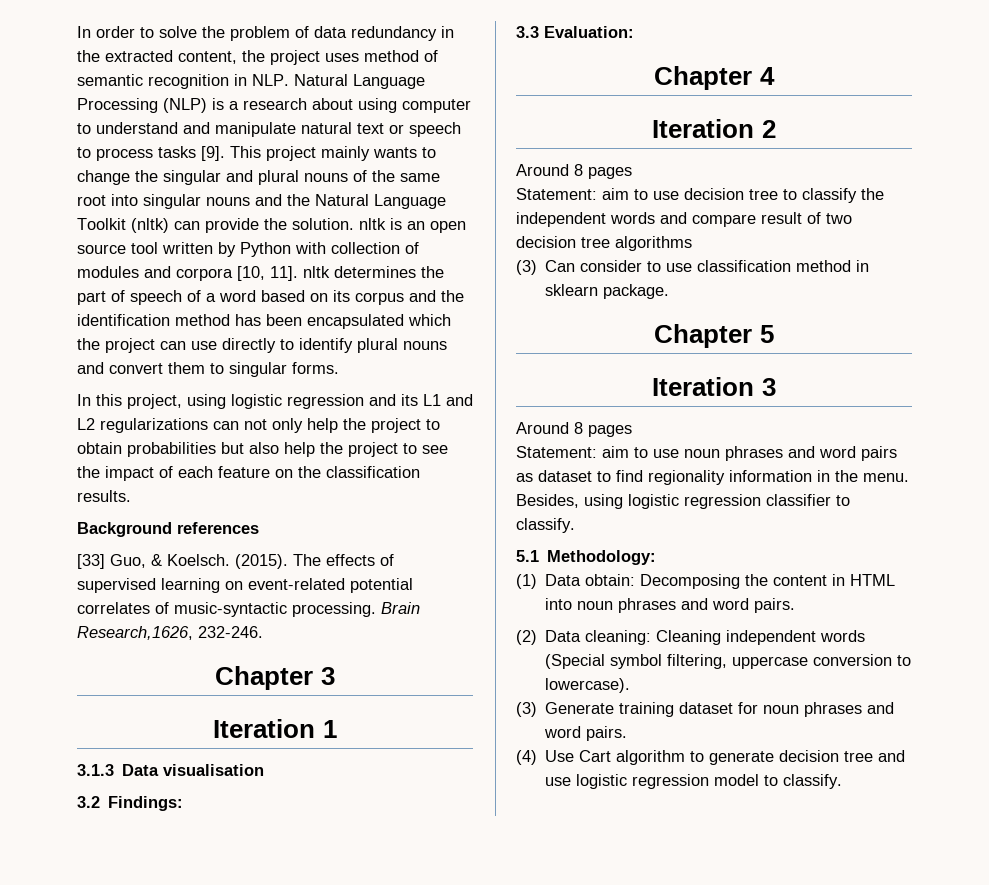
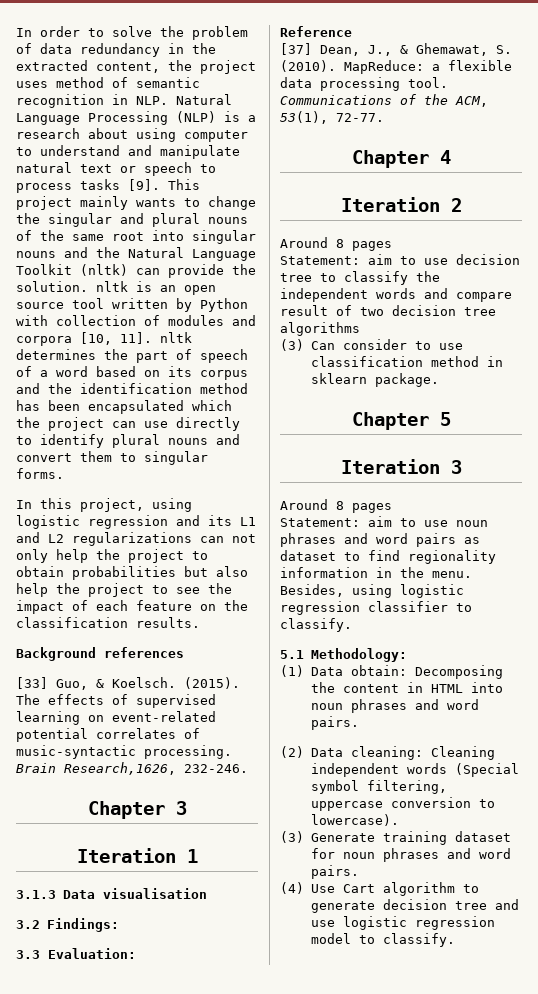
(634, 32) none -> [280,26,352,37] [280,43,512,56] [280,60,512,74] [280,77,448,91] [280,94,488,107] [280,111,384,124] // Reference // [37] Dean, J., & Ghemawat, S. (2010). MapReduce: a flexible data processing tool. Communications of the ACM, 53(1), 72-77.

